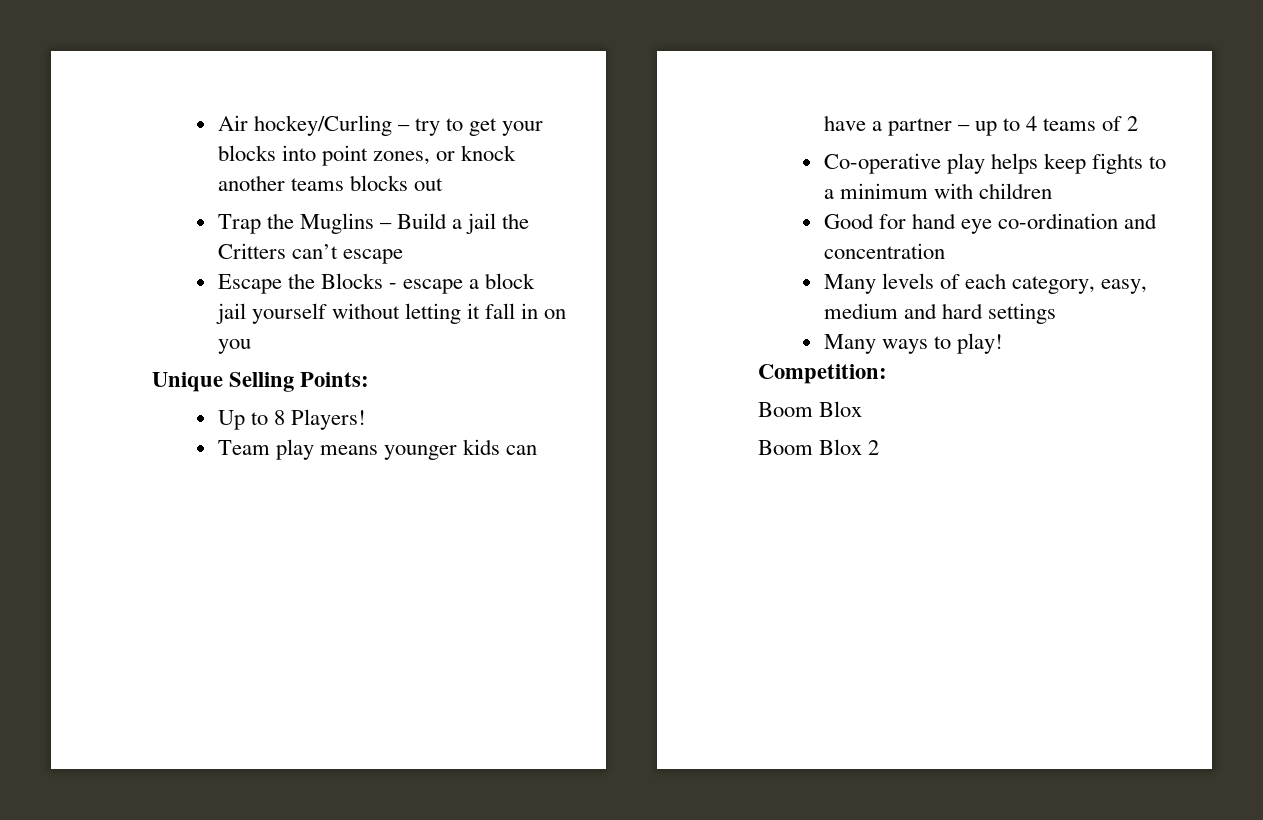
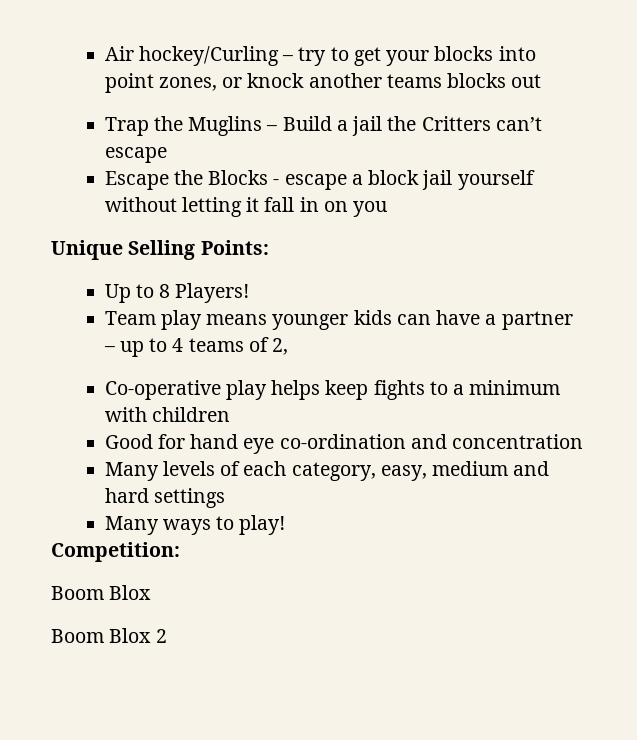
[1127,116,1139,131] 2 -> [272,338,289,355] 2,

